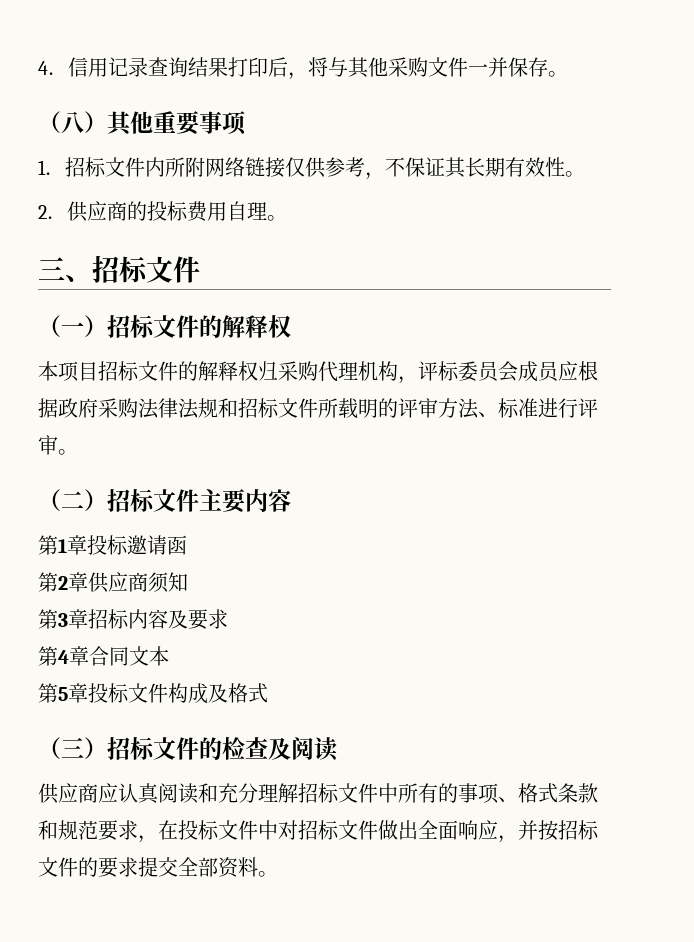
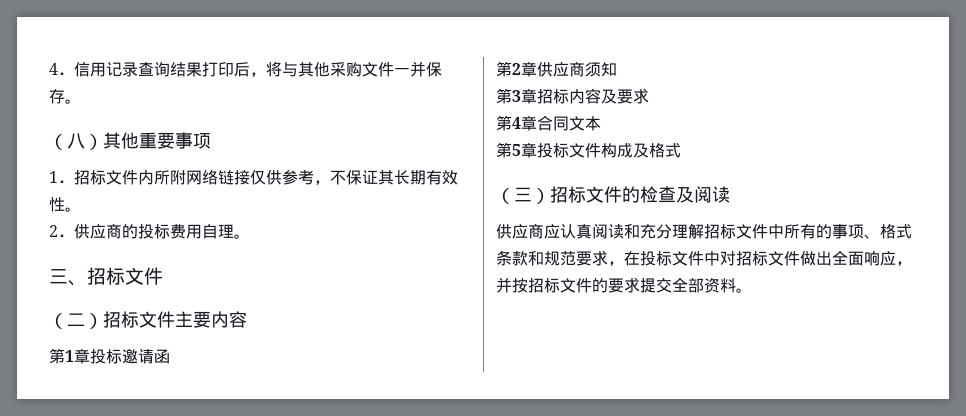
[38,315,291,338] [38,361,598,384] [38,398,598,419] [38,435,78,455] // （一）招标文件的解释权 // 本项目招标文件的解释权归采购代理机构，评标委员会成员应根据政府采购法律法规和招标文件所载明的评审方法、标准进行评审。 -> (163, 276) none

